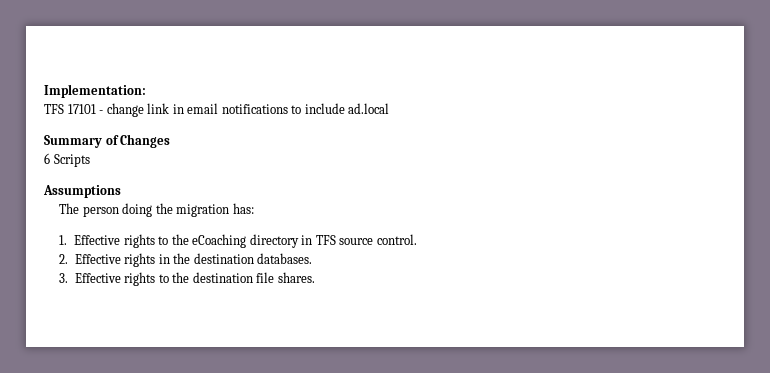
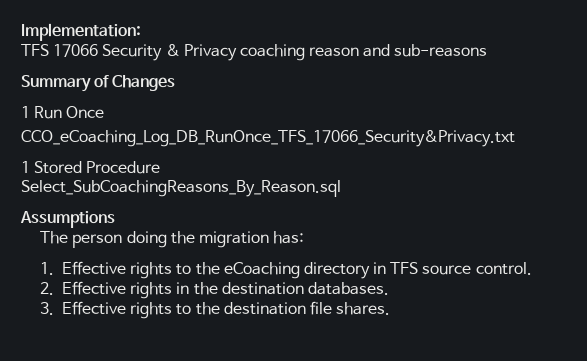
[67,103,390,117] [44,134,171,148] [44,153,90,167] 17101 - change link in email notifications to include ad.local // Summary of Changes // 6 Scripts -> [53,44,488,61] [21,75,176,92] [21,106,105,119] [21,130,515,147] [21,161,161,174] [21,180,341,197] 17066 Security & Privacy coaching reason and sub-reasons // Summary of Changes // 1 Run Once // CCO_eCoaching_Log_DB_RunOnce_TFS_17066_Security&Privacy.txt // 1 Stored Procedure // Select_SubCoachingReasons_By_Reason.sql

